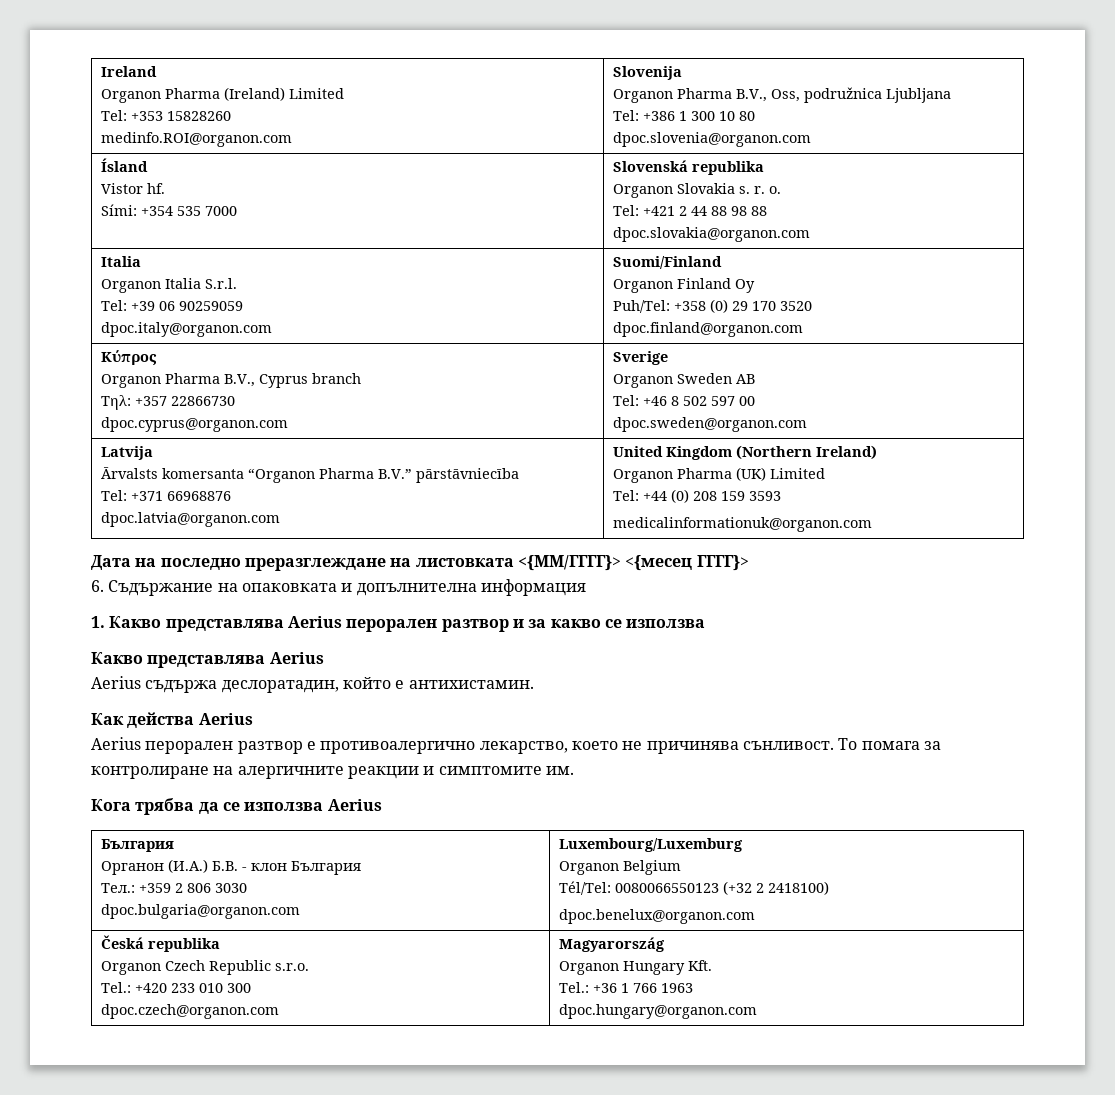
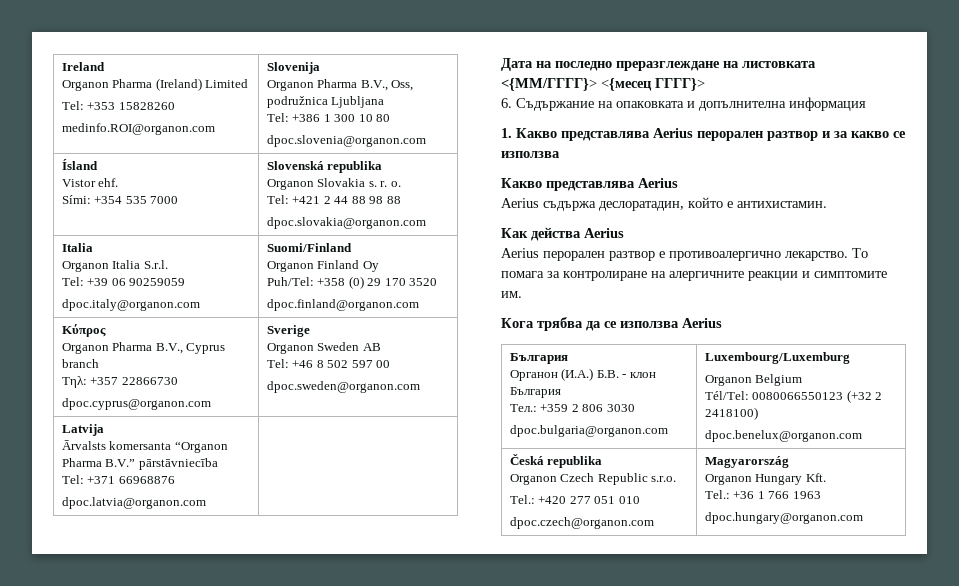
[147,183,166,194] hf. -> [98,178,119,187] ehf.
[613,445,878,460] [613,467,826,483] [613,489,782,503] [613,517,873,532] United Kingdom (Northern Ireland) // Organon Pharma (UK) Limited // Tel: +44 (0) 208 159 3593 // medicalinformationuk@organon.com -> (206, 503) none
[479,741,834,754] лекарство, което не причинява сънливост. -> [785,251,848,261] лекарство.
[171,983,196,993] 233 -> [569,496,616,504] 277 051
[227,983,252,993] 300 -> (640, 500) none

